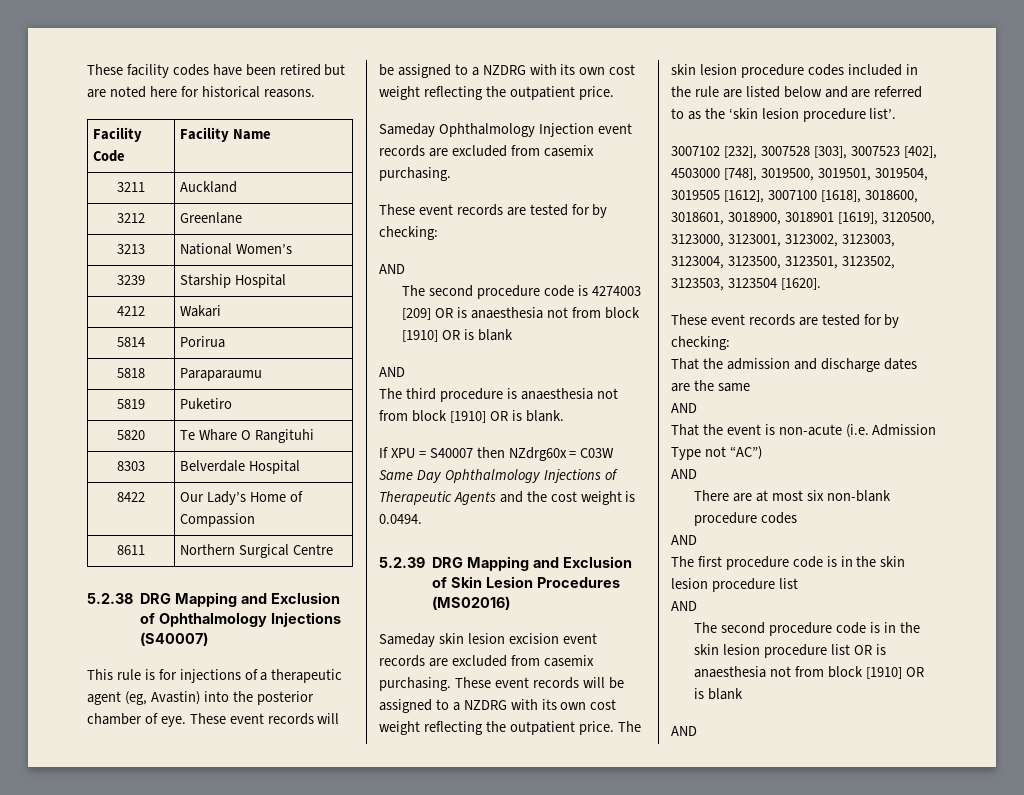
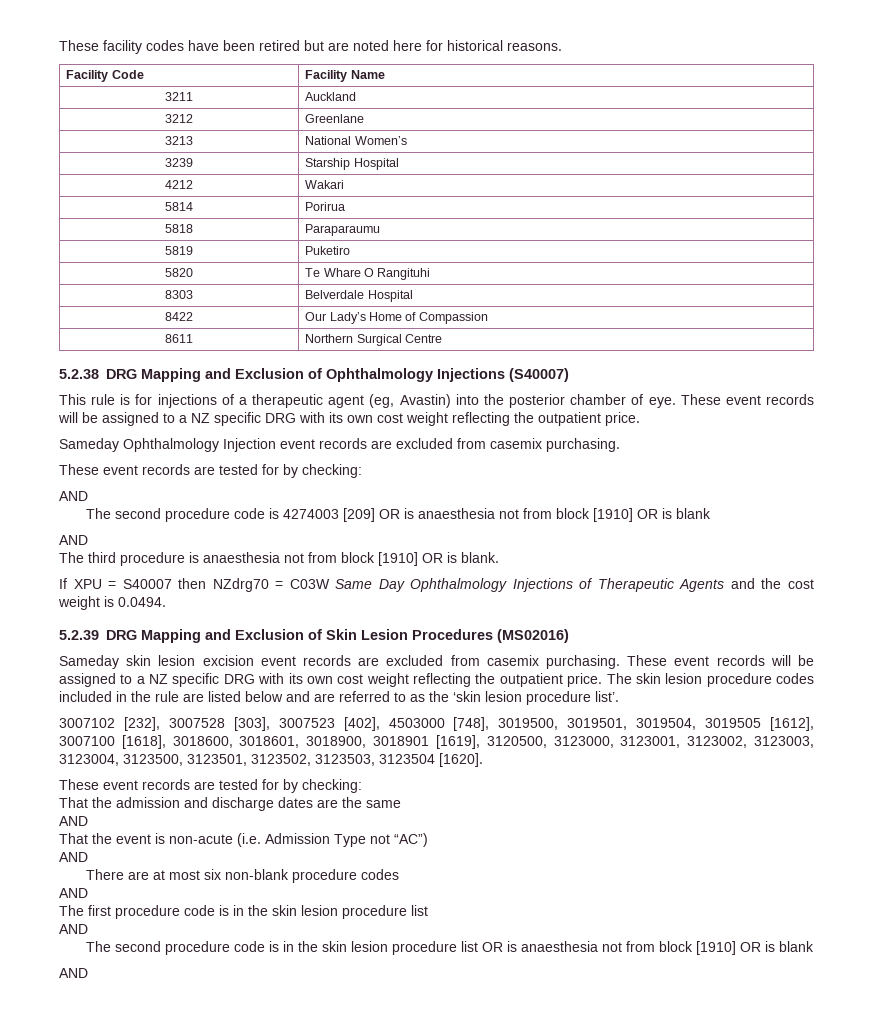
[482,65,526,75] NZDRG -> [191,412,296,426] NZ specific DRG
[508,447,567,461] NZdrg60x -> [212,578,269,592] NZdrg70
[463,700,507,710] NZDRG -> [149,673,255,687] NZ specific DRG

